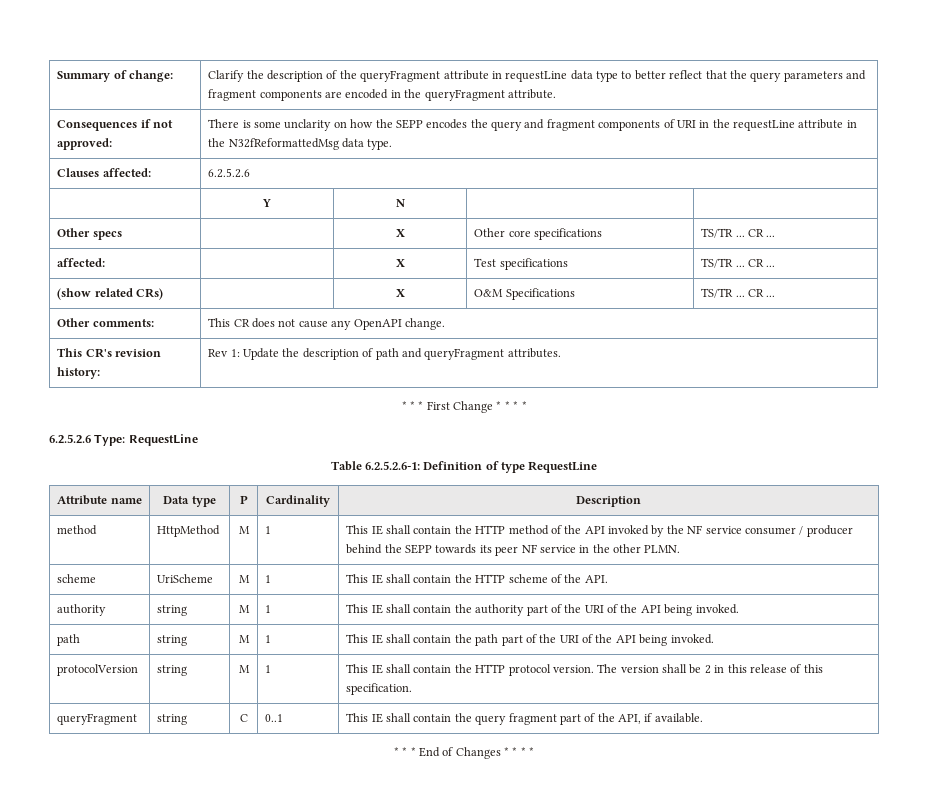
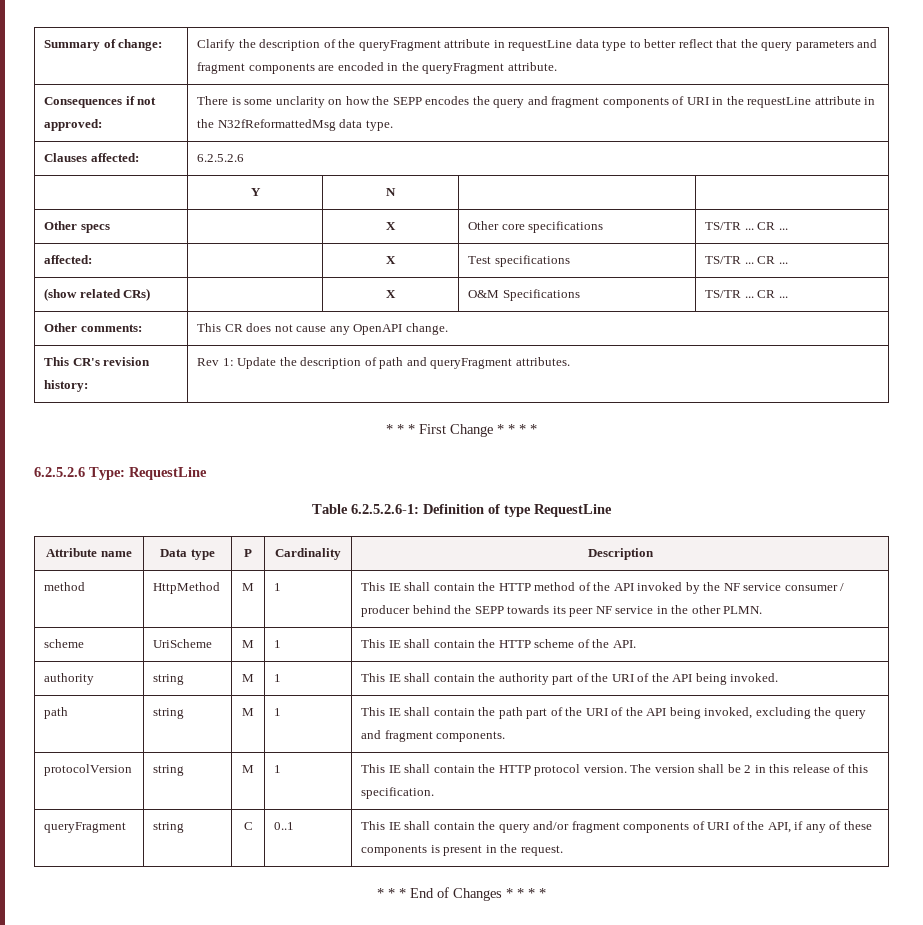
[670,634,714,644] invoked. -> [704,707,866,719] [361,730,506,742] invoked, excluding the query and fragment components.
[508,713,703,725] fragment part of the API, if available. -> [533,821,872,833] [361,844,563,856] and/or fragment components of URI of the API, if any of these components is present in the request.

